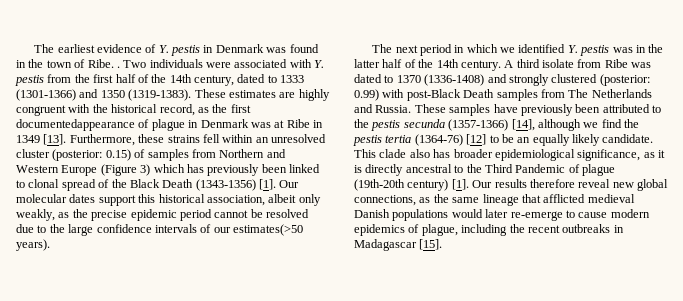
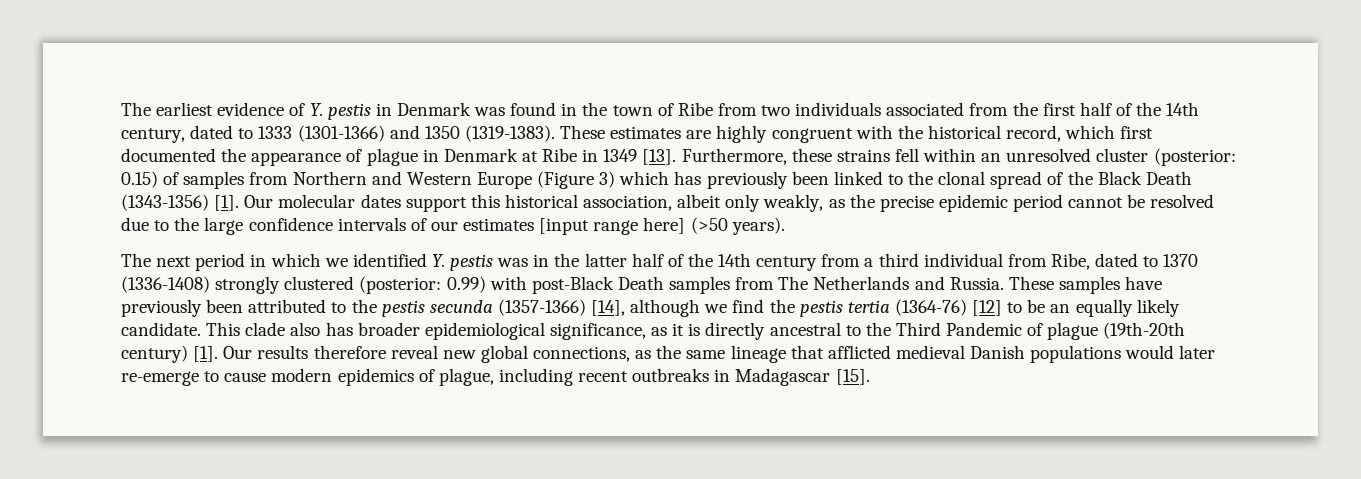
[87,59,325,68] [15,75,44,86] Ribe. . Two individuals were associated with Y. pestis -> [677,102,965,116] Ribe from two individuals associated
[197,104,251,113] [16,119,135,131] as the first documentedappearance -> [1065,125,1154,139] [121,148,342,166] which first documented the appearance
[250,122,271,128] was -> (518, 155) none
(25, 184) none -> [908,171,934,185] the
[233,224,303,236] estimates(>50 -> [463,217,728,235] estimates [input range here] (>50
[460,59,652,71] century. A third isolate from Ribe was -> [756,253,1090,271] century from a third individual from Ribe,
[487,74,507,83] and -> (210, 284) none
[509,224,525,233] the -> (573, 377) none

